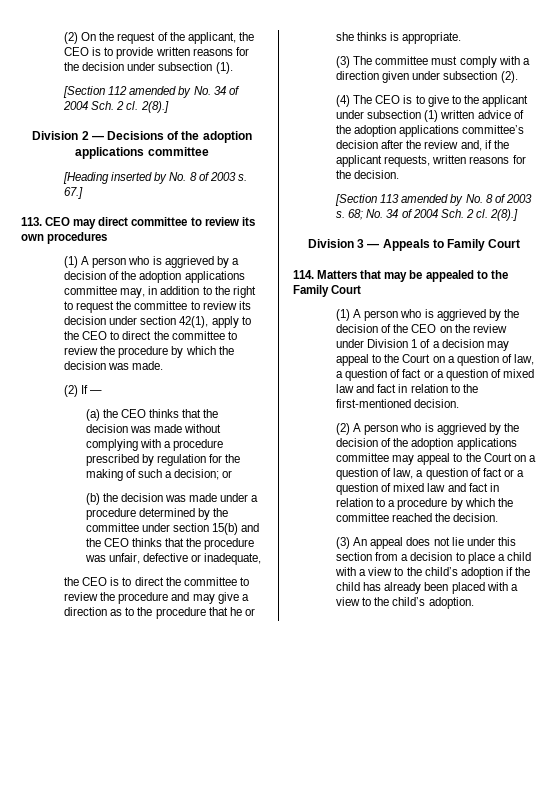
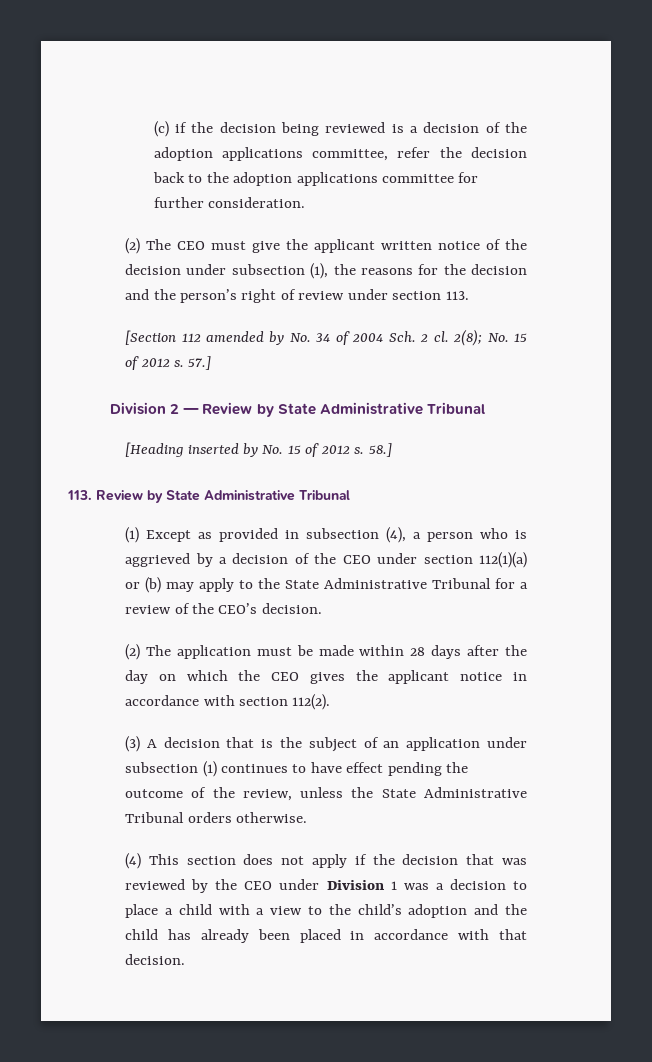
[64,32,254,44] [64,47,249,59] [64,62,233,74] (2) On the request of the applicant, the CEO is to provide written reasons for the decision under subsection (1). -> [153,121,527,137] [153,147,527,161] [152,172,479,186] [153,197,306,208] [125,238,527,254] [125,263,527,279] [125,289,469,303] (c) if the decision being reviewed is a decision of the adoption applications committee, refer the decision back to the adoption applications committee for further consideration. // (2) The CEO must give the applicant written notice of the decision under subsection (1), the reasons for the decision and the person’s right of review under section 113.
[140,101,169,113] [32,131,252,143] [75,147,209,159] [63,172,247,184] [64,187,84,199] [21,217,255,229] [21,232,108,244] [64,256,90,268] 2(8).] // Division 2 — Decisions of the adoption applications committee // [Heading inserted by No. 8 of 2003 s. 67.] // 113. CEO may direct committee to review its own procedures // (1) A -> [453,329,528,346] [125,356,212,370] [110,402,485,417] [125,442,392,457] [67,490,350,503] [125,527,422,543] 2(8); No. 15 of 2012 s. 57.] // Division 2 — Review by State Administrative Tribunal // [Heading inserted by No. 15 of 2012 s. 58.] // 113. Review by State Administrative Tribunal // (1) Except as provided in subsection (4), a
[139,271,245,283] [64,286,256,298] [64,301,251,313] [64,316,251,328] [64,331,237,340] [64,346,234,358] [64,361,164,370] [64,385,103,397] [85,409,219,421] [85,424,221,433] [85,439,223,451] [85,454,241,466] [85,469,233,481] [85,493,259,505] [85,508,228,520] [85,523,260,535] [85,538,255,550] [84,553,262,565] [64,577,249,586] [64,592,249,604] [64,607,255,619] [336,32,462,44] [336,56,530,68] [336,71,518,83] [336,95,528,107] [336,110,524,122] [336,125,525,137] [336,140,509,151] [336,155,526,167] [336,170,400,179] [335,194,532,206] [336,209,519,221] [307,239,521,251] [293,270,508,282] [293,285,362,297] [336,309,519,321] [336,324,507,333] [336,339,509,351] [336,354,534,366] [336,369,534,381] [336,384,478,393] [336,399,460,408] [336,423,519,435] [336,438,517,450] [336,453,536,465] [336,468,524,480] [336,483,499,495] [336,498,513,510] [336,513,499,522] [336,537,516,549] [336,552,399,561] adoption applications committee may, in addition to the right to request the committee to review its decision under section 42(1), apply to the CEO to direct the committee to review the procedure by which the decision was made. // (2) If — // (a) the CEO thinks that the decision was made without complying with a procedure prescribed by regulation for the making of such a decision; or // (b) the decision was made under a procedure determined by the committee under section 15(b) and the CEO thinks that the procedure was unfair, defective or inadequate, // the CEO is to direct the committee to review the procedure and may give a direction as to the procedure that he or she thinks is appropriate. // (3) The committee must comply with a direction given under subsection (2). // (4) The CEO is to give to the applicant under subsection (1) written advice of the adoption applications committee’s decision after the review and, if the applicant requests, written reasons for the decision. // [Section 113 amended by No. 8 of 2003 s. 68; No. 34 of 2004 Sch. 2 cl. 2(8).] // Division 3 — Appeals to Family Court // 114. Matters that may be appealed to the Family Court // (1) A person who is aggrieved by the decision of the CEO on the review under Division 1 of a decision may appeal to the Court on a question of law, a question of fact or a question of mixed law and fact in relation to the first-mentioned decision. // (2) A person who is aggrieved by the decision of the adoption applications committee may appeal to the Court on a question of law, a question of fact or a question of mixed law and fact in relation to a procedure by which the committee reached the decision. // (3) An appeal does not lie under this section from -> [342,552,528,568] [125,577,528,593] [125,603,322,614] [125,644,528,660] [125,670,527,684] [125,694,331,710] [125,736,527,752] [125,761,469,777] [125,787,527,801] [125,812,308,823] [125,853,527,869] [125,879,429,893] CEO under section 112(1)(a) or (b) may apply to the State Administrative Tribunal for a review of the CEO’s decision. // (2) The application must be made within 28 days after the day on which the CEO gives the applicant notice in accordance with section 112(2). // (3) A decision that is the subject of an application under subsection (1) continues to have effect pending the outcome of the review, unless the State Administrative Tribunal orders otherwise. // (4) This section does not apply if the decision that was reviewed by the CEO under Division 1 was
[505,567,513,576] if -> [474,904,499,915] and
[486,582,518,591] [336,597,474,609] with a view to the child’s adoption. -> [350,929,527,940] [125,954,186,965] in accordance with that decision.

